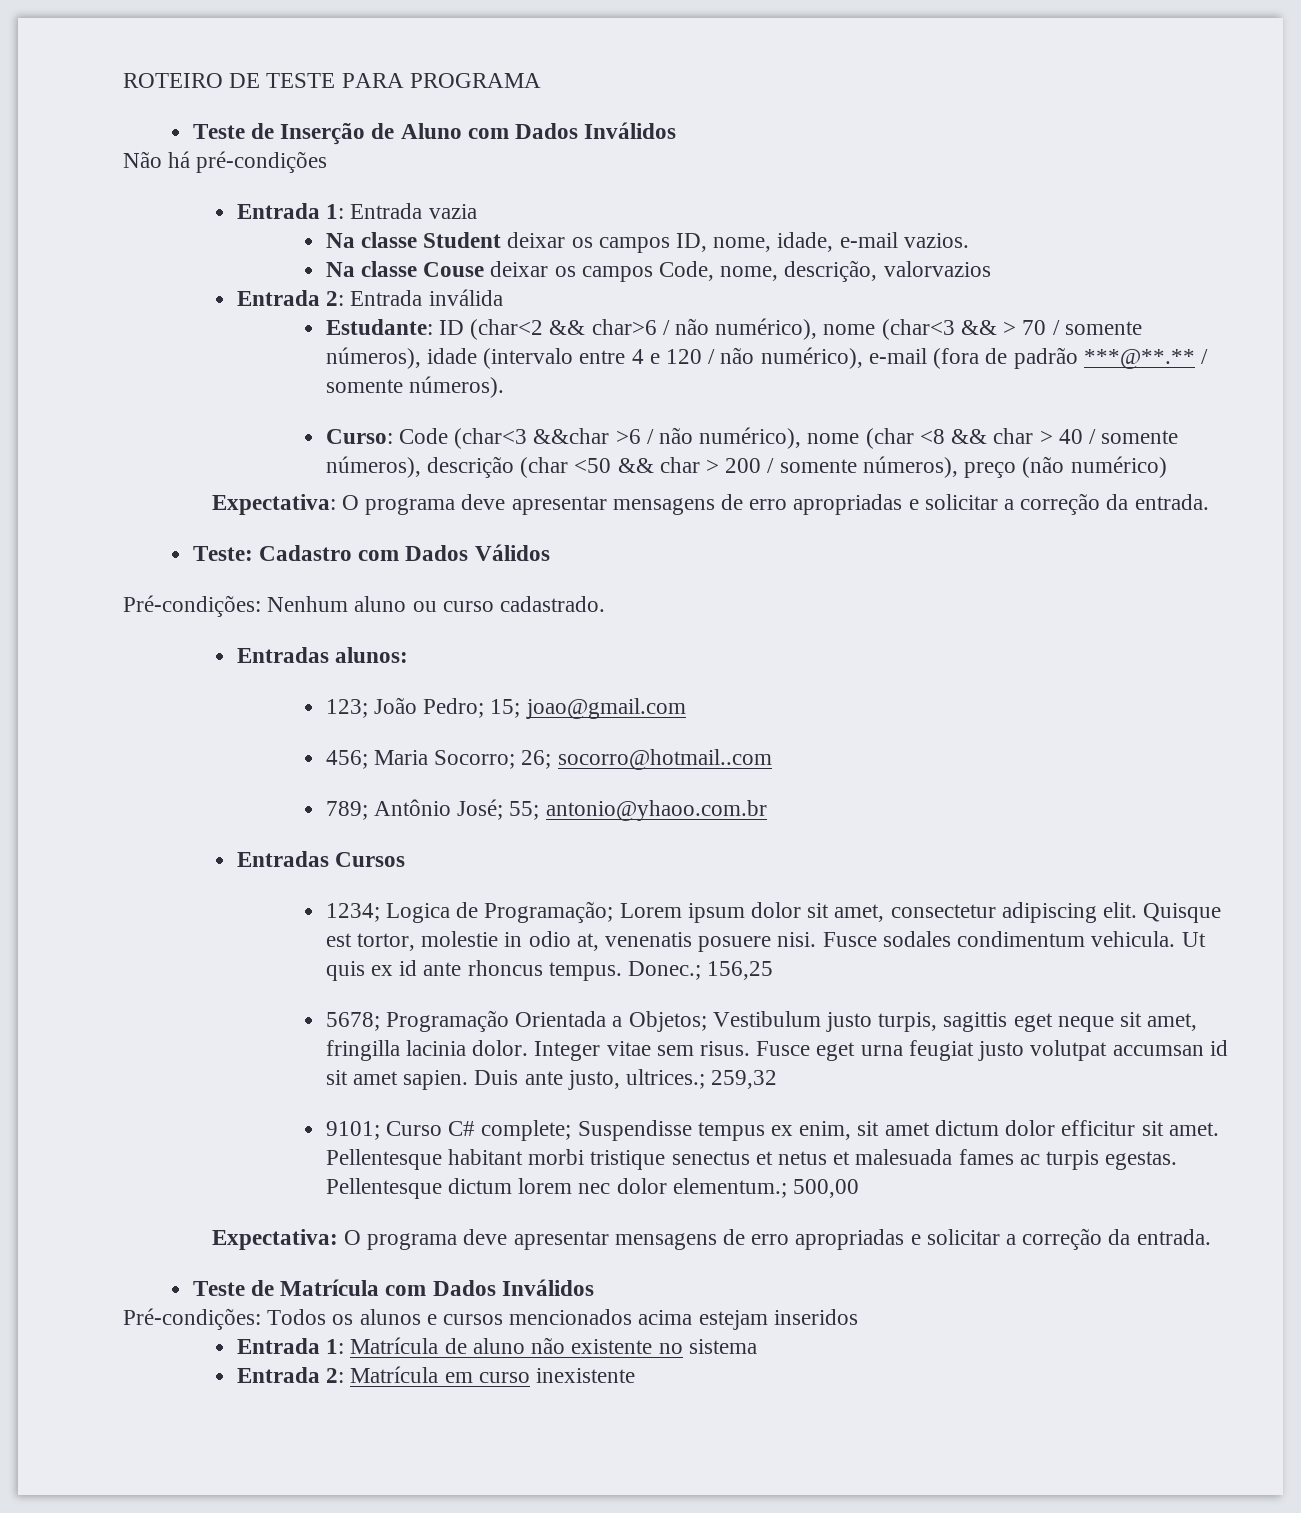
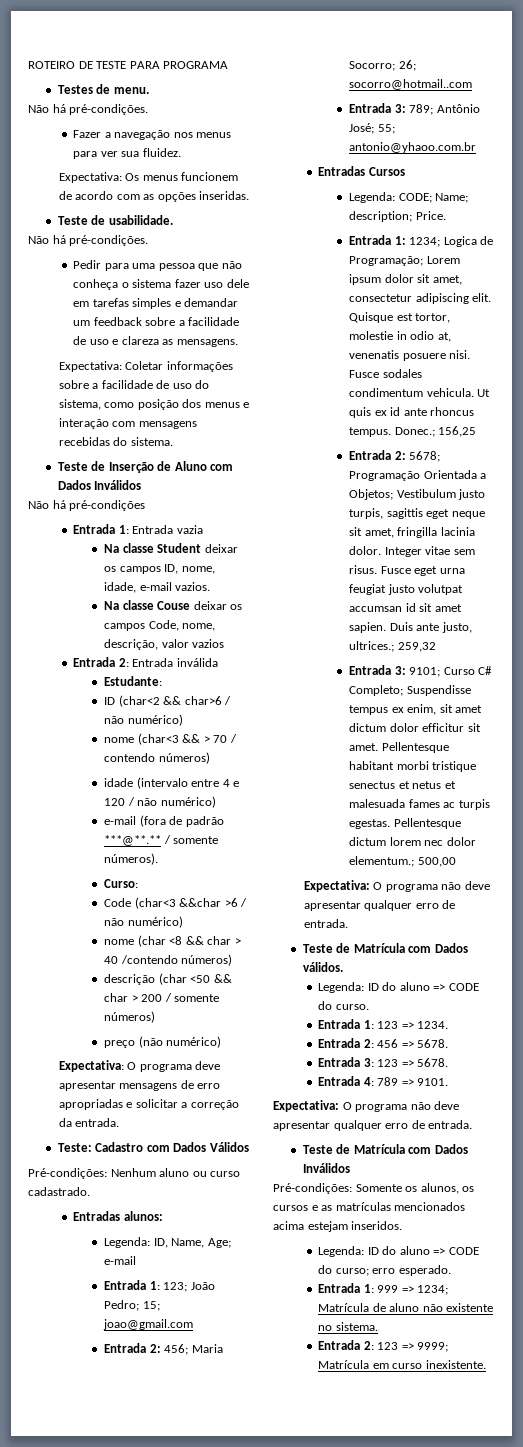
(541, 80) none -> [57,84,149,94] [28,104,149,115] [73,130,232,140] [73,148,181,159] [58,172,239,183] [58,191,250,202] [57,215,173,225] [28,235,149,246] [73,260,242,271] [73,279,249,290] [73,298,239,309] [73,317,240,326] [73,336,238,347] [58,361,233,372] [58,380,210,389] [58,399,250,410] [58,418,197,429] [58,437,173,446] // Testes de menu. // Não há pré-condições. // Fazer a navegação nos menus para ver sua fluidez. // Expectativa: Os menus funcionem de acordo com as opções inseridas. // Teste de usabilidade. // Não há pré-condições. // Pedir para uma pessoa que não conheça o sistema fazer uso dele em tarefas simples e demandar um feedback sobre a facilidade de uso e clareza as mensagens. // Expectativa: Coletar informações sobre a facilidade de uso do sistema, como posição dos menus e interação com mensagens recebidas do sistema.
[883,261,991,277] valorvazios -> [161,639,225,648] valor vazios
(433, 327) none -> (163, 681) //
[715,318,818,340] numérico), -> [127,714,183,726] numérico) //
[1064,321,1142,335] [325,347,421,369] somente números), -> [104,752,210,764] contendo números) //
[760,347,863,369] numérico), -> [160,796,216,808] numérico) //
(393, 436) none -> (139, 883) //
[699,427,802,449] numérico), -> [127,916,183,928] numérico) //
[1088,429,1179,444] [325,456,421,478] / somente números), -> [120,954,233,966] /contendo números) //
[862,456,958,478] números), -> [104,1011,156,1023] números) //
(409, 655) none -> [104,1237,231,1248] [104,1256,137,1265] [104,1280,160,1290] Legenda: ID, Name, Age; e-mail // Entrada 1:
(686, 708) none -> [104,1343,161,1353] Entrada 2:
(772, 759) none -> [349,103,406,113] Entrada 3:
(406, 859) none -> [349,192,469,203] [349,211,446,222] [349,235,406,245] Legenda: CODE; Name; description; Price. // Entrada 1:
(774, 970) none -> [349,450,406,460] Entrada 2:
(778, 1079) none -> [349,665,406,675] Entrada 3:
[481,1120,572,1141] complete; -> [349,685,404,696] Completo;
[463,1228,1131,1250] deve apresentar mensagens de erro apropriadas e solicitar a correção da -> [441,881,490,890] [303,900,456,911] [303,919,348,928] [302,943,468,953] [302,962,343,972] [318,982,479,993] [318,1001,369,1010] [318,1019,449,1029] [318,1038,449,1048] [318,1057,449,1067] [318,1076,449,1086] [273,1100,460,1112] [273,1120,425,1131] não deve apresentar qualquer erro de entrada. // Teste de Matrícula com Dados válidos. // Legenda: ID do aluno => CODE do curso. // Entrada 1: 123 => 1234. // Entrada 2: 456 => 5678. // Entrada 3: 123 => 5678. // Entrada 4: 789 => 9101. // Expectativa: O programa não deve apresentar qualquer erro de
[267,1309,858,1330] [237,1338,345,1354] Todos os alunos e cursos mencionados acima estejam inseridos // Entrada 1: -> [355,1183,475,1194] [273,1202,466,1211] [273,1221,403,1232] [318,1246,479,1257] [318,1265,451,1276] [318,1283,449,1295] Somente os alunos, os cursos e as matrículas mencionados acima estejam inseridos. // Legenda: ID do aluno => CODE do curso; erro esperado. // Entrada 1: 999 => 1234;
[688,1339,757,1354] [237,1367,345,1383] sistema // Entrada 2: -> [335,1322,378,1331] [318,1340,449,1352] sistema. // Entrada 2: 123 => 9999;
[536,1368,636,1383] inexistente -> [425,1360,486,1369] inexistente.

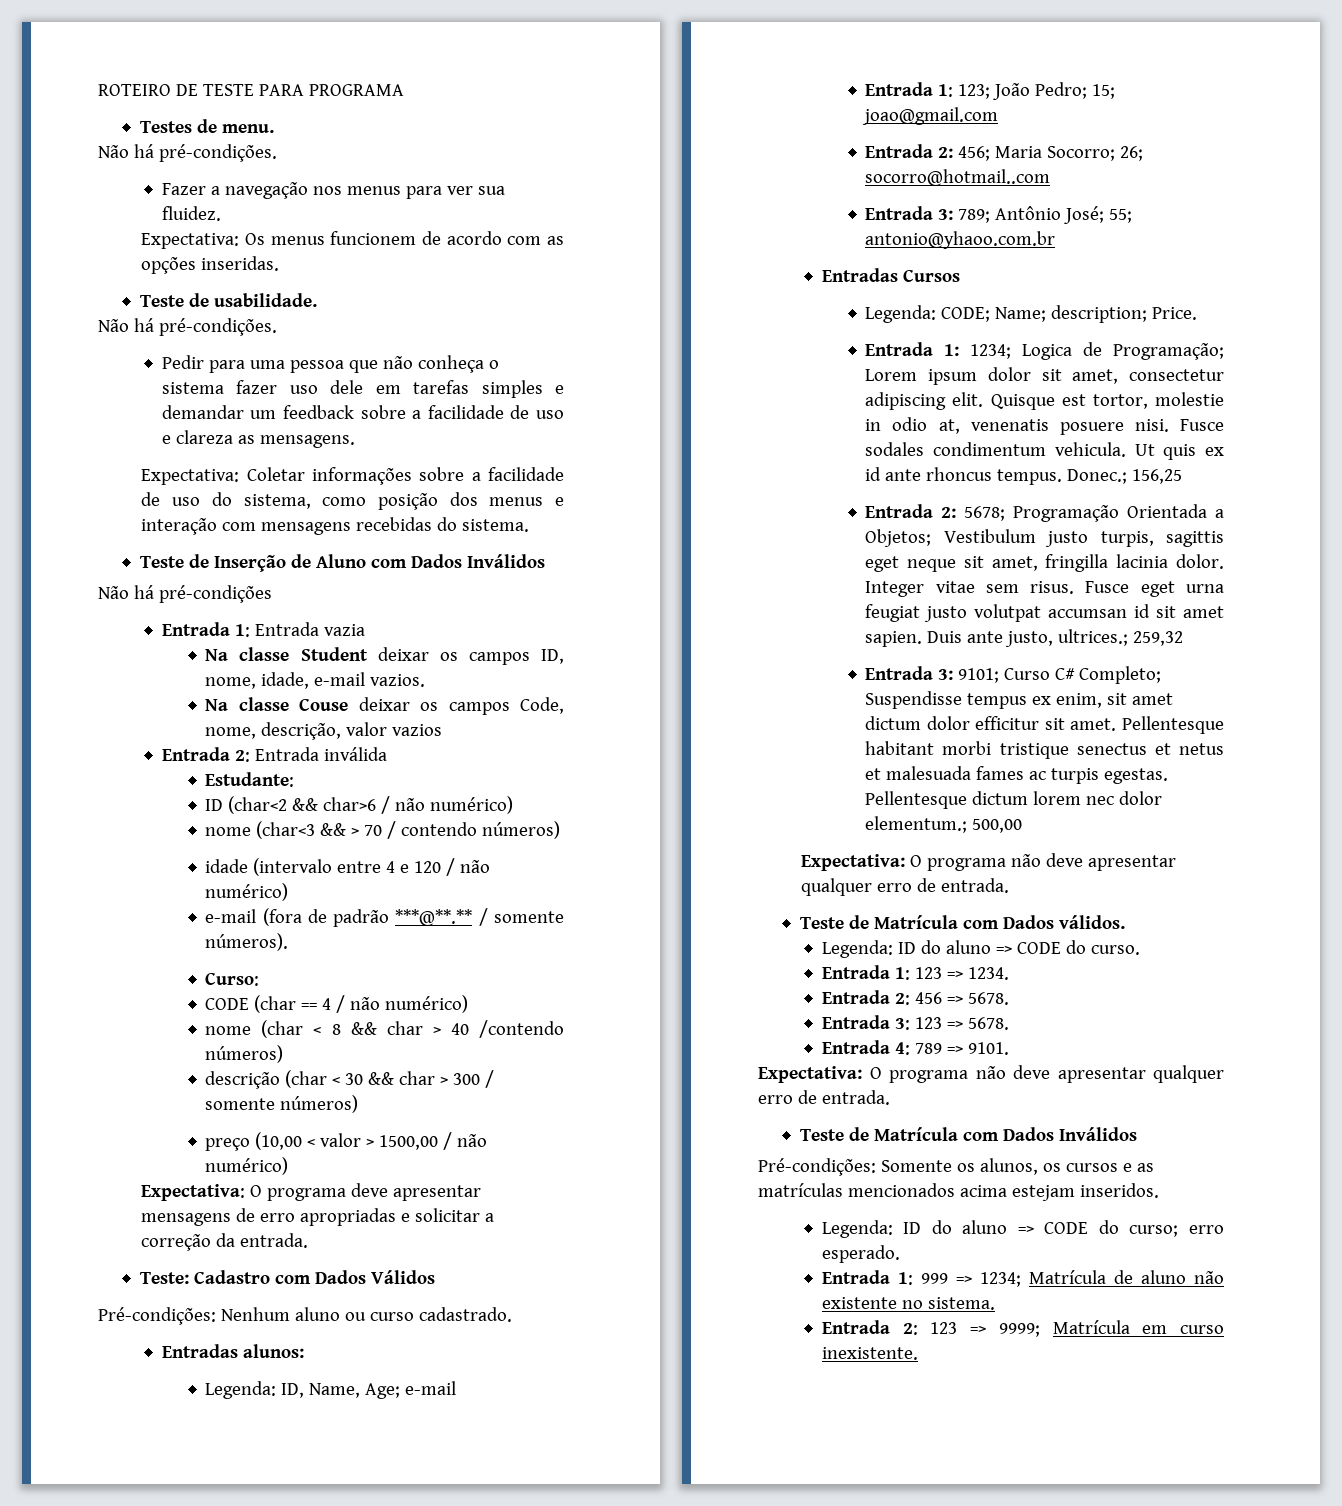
[104,897,238,909] Code (char<3 &&char >6 -> [205,995,332,1013] CODE (char == 4
[169,936,183,945] <8 -> [313,1024,341,1035] < 8
[190,974,232,983] [104,993,163,1002] <50 && char > 200 -> [332,1071,481,1085] < 30 && char > 300
[138,1036,163,1048] (não -> [255,1132,488,1150] (10,00 < valor > 1500,00 / não

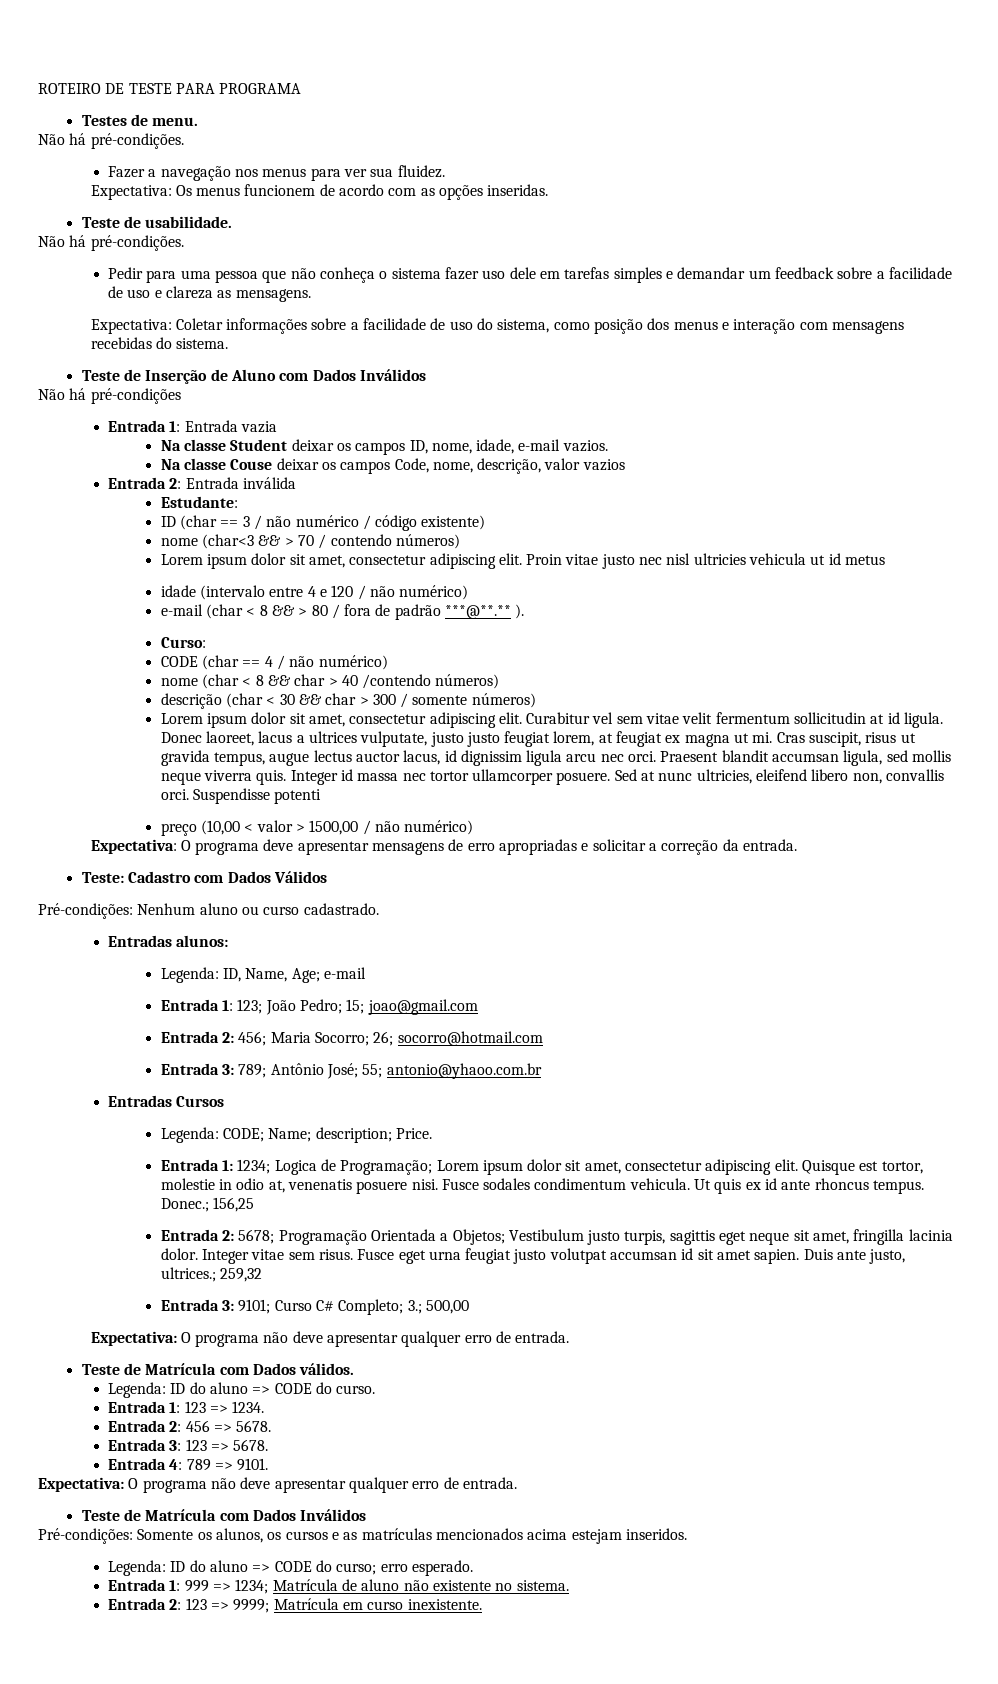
[228,796,514,814] (char<2 && char>6 / não numérico) -> [179,515,486,531] (char == 3 / não numérico / código existente)
(561, 830) none -> [160,553,886,569] // Lorem ipsum dolor sit amet, consectetur adipiscing elit. Proin vitae justo nec nisl ultricies vehicula ut id metus
[262,908,564,927] [205,933,289,951] (fora de padrão ***@**.** / somente números). -> [205,604,525,620] (char < 8 && > 80 / fora de padrão ***@**.** ).
(359, 1104) none -> [160,712,944,728] [160,731,916,747] [160,750,952,766] [160,769,945,785] [160,788,322,804] // Lorem ipsum dolor sit amet, consectetur adipiscing elit. Curabitur vel sem vitae velit fermentum sollicitudin at id ligula. Donec laoreet, lacus a ultrices vulputate, justo justo feugiat lorem, at feugiat ex magna ut mi. Cras suscipit, risus ut gravida tempus, augue lectus auctor lacus, id dignissim ligula arcu nec orci. Praesent blandit accumsan ligula, sed mollis neque viverra quis. Integer id massa nec tortor ullamcorper posuere. Sed at nunc ultricies, eleifend libero non, convallis orci. Suspendisse potenti
[865,169,1051,186] socorro@hotmail..com -> [397,1031,543,1046] socorro@hotmail.com
[865,691,1174,709] [865,716,1224,734] [865,741,1224,759] [865,766,1169,784] [865,791,1163,809] [865,816,968,833] Suspendisse tempus ex enim, sit amet dictum dolor efficitur sit amet. Pellentesque habitant morbi tristique senectus et netus et malesuada fames ac turpis egestas. Pellentesque dictum lorem nec dolor elementum.; -> [407,1300,422,1314] 3.;

